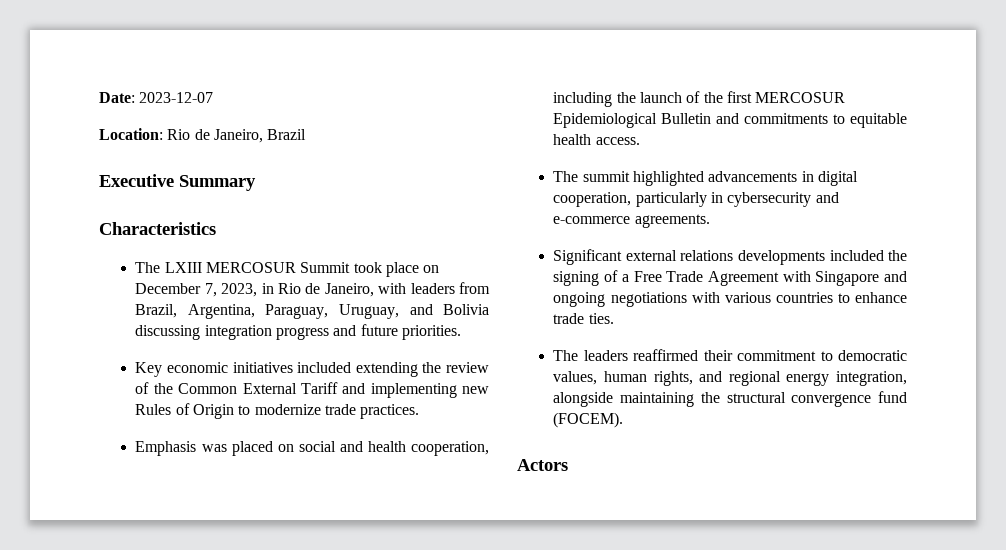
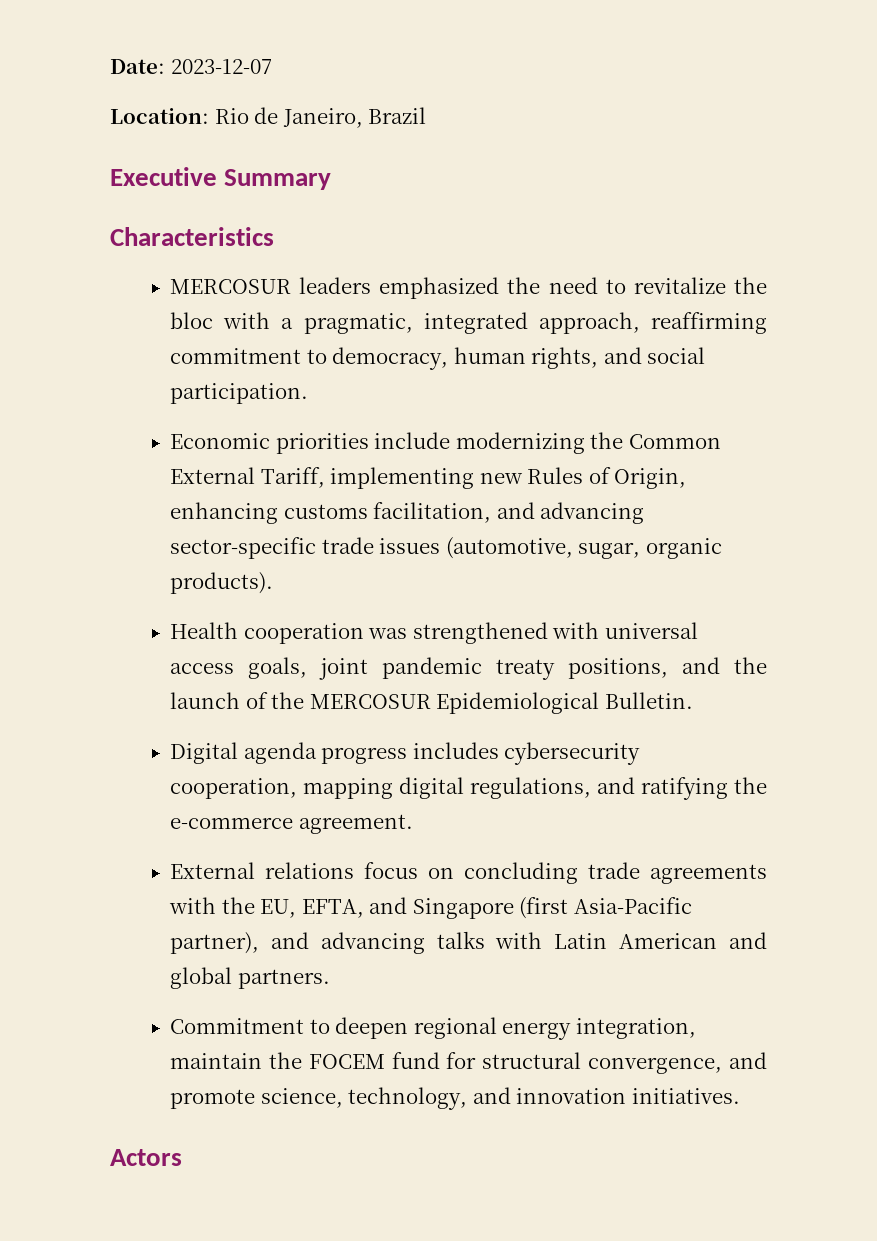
[135,262,440,277] [135,282,491,297] [135,304,489,319] [135,324,462,340] [135,362,489,377] [135,382,150,394] The LXIII MERCOSUR Summit took place on December 7, 2023, in Rio de Janeiro, with leaders from Brazil, Argentina, Paraguay, Uruguay, and Bolivia discussing integration progress and future priorities. // Key economic initiatives included extending the review of -> [170,277,767,299] [170,312,767,334] [170,347,706,370] [170,383,309,404] [170,432,585,454] MERCOSUR leaders emphasized the need to revitalize the bloc with a pragmatic, integrated approach, reaffirming commitment to democracy, human rights, and social participation. // Economic priorities include modernizing
[300,382,366,394] Tariff and -> [260,467,325,488] Tariff,
[193,404,420,419] [135,441,489,456] [553,92,613,107] Origin to modernize trade practices. // Emphasis was placed on social and health cooperation, including -> [614,468,687,489] [170,502,645,524] [170,537,722,559] [170,572,274,594] [170,622,698,644] [170,657,721,680] Origin, enhancing customs facilitation, and advancing sector-specific trade issues (automotive, sugar, organic products). // Health cooperation was strengthened with universal access goals, joint pandemic treaty positions, and
[727,91,753,103] first -> (305, 700) none
[661,113,907,128] [553,134,640,145] [553,171,859,186] [553,192,839,207] [553,214,710,228] [553,249,907,265] [553,270,908,286] [553,292,907,307] [553,313,614,324] [553,349,907,361] [553,371,907,386] [553,391,908,407] [553,412,624,428] Bulletin and commitments to equitable health access. // The summit highlighted advancements in digital cooperation, particularly in cybersecurity and e-commerce agreements. // Significant external relations developments included the signing of a Free Trade Agreement with Singapore and ongoing negotiations with various countries to enhance trade ties. // The leaders reaffirmed their commitment to democratic values, human rights, and regional energy integration, alongside maintaining the structural convergence fund (FOCEM). -> [604,692,693,709] [170,742,641,765] [170,777,767,800] [170,814,413,834] [170,862,768,884] [169,897,692,919] [170,931,767,954] [170,967,330,989] [170,1017,696,1040] [170,1052,767,1074] [170,1087,740,1110] Bulletin. // Digital agenda progress includes cybersecurity cooperation, mapping digital regulations, and ratifying the e-commerce agreement. // External relations focus on concluding trade agreements with the EU, EFTA, and Singapore (first Asia-Pacific partner), and advancing talks with Latin American and global partners. // Commitment to deepen regional energy integration, maintain the FOCEM fund for structural convergence, and promote science, technology, and innovation initiatives.

